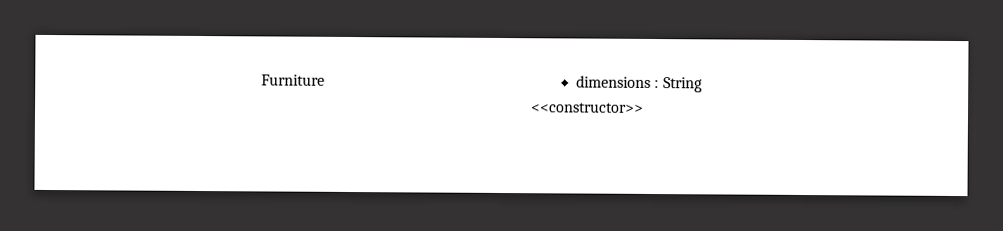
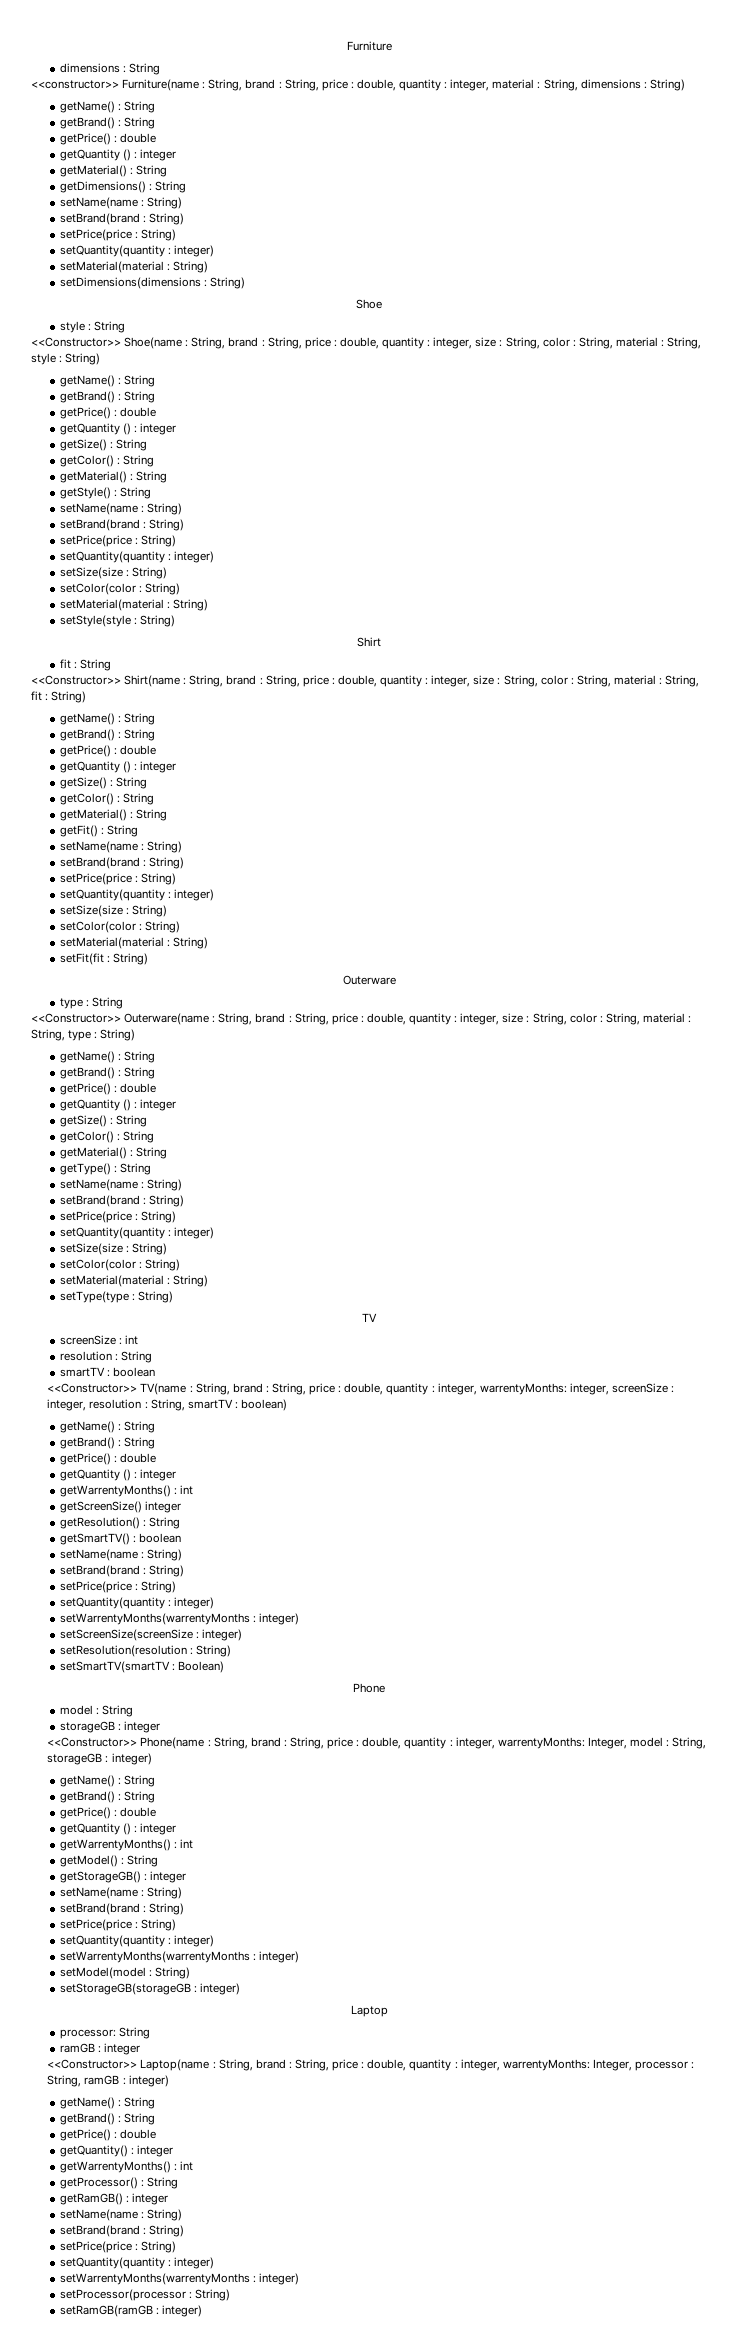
(644, 107) none -> [122,79,685,91] [60,101,156,113] [60,117,156,129] [60,133,157,145] [60,149,177,161] [60,165,168,177] [60,181,187,193] [60,197,183,209] [60,213,185,225] [60,229,177,241] [60,245,215,257] [60,261,209,273] [60,277,246,289] [356,299,382,309] [60,321,126,333] [31,337,702,349] [31,353,101,365] [60,375,156,387] [60,391,156,403] [60,407,157,419] [60,423,177,435] [60,439,148,451] [60,455,155,467] [60,471,168,483] [60,487,152,499] [60,503,183,515] [60,519,185,531] [60,535,177,547] [60,551,215,563] [60,567,168,579] [60,583,181,595] [60,599,209,611] [60,615,176,627] [357,637,381,647] [60,659,112,671] [31,675,700,687] [31,691,87,703] [60,713,156,725] [60,729,156,741] [60,745,157,757] [60,761,177,773] [60,777,148,789] [60,793,155,805] [60,809,168,821] [60,825,139,837] [60,841,183,853] [60,857,185,869] [60,873,177,885] [60,889,215,901] [60,905,168,917] [60,921,181,933] [60,937,209,949] [60,953,149,965] [342,975,396,985] [60,997,124,1009] [31,1013,692,1025] [31,1029,136,1041] [60,1051,156,1063] [60,1067,156,1079] [60,1083,157,1095] [60,1099,177,1111] [60,1115,148,1127] [60,1131,155,1143] [60,1147,168,1159] [60,1163,152,1175] [60,1179,183,1191] [60,1195,185,1207] [60,1211,177,1223] [60,1227,215,1239] [60,1243,168,1255] [60,1259,181,1271] [60,1275,209,1287] [60,1291,174,1303] [362,1313,377,1322] [60,1335,139,1345] [60,1351,153,1363] [60,1367,156,1377] [47,1383,675,1395] [47,1399,288,1411] [60,1421,156,1433] [60,1437,156,1449] [60,1453,157,1465] [60,1469,177,1481] [60,1485,194,1497] [60,1501,182,1513] [60,1517,181,1529] [60,1533,182,1545] [60,1549,183,1561] [60,1565,185,1577] [60,1581,177,1593] [60,1597,215,1609] [60,1613,300,1625] [60,1629,243,1641] [60,1645,232,1657] [60,1661,225,1673] [353,1683,385,1693] [60,1705,134,1717] [60,1721,161,1733] [47,1737,707,1749] [47,1753,152,1765] [60,1775,156,1787] [60,1791,156,1803] [60,1807,157,1819] [60,1823,177,1835] [60,1839,194,1851] [60,1855,159,1867] [60,1871,187,1883] [60,1887,183,1899] [60,1903,185,1915] [60,1919,177,1931] [60,1935,215,1947] [60,1951,300,1963] [60,1967,191,1979] [60,1983,241,1995] [350,2005,388,2017] [60,2027,151,2039] [60,2043,141,2055] [47,2059,695,2071] [47,2075,169,2087] [60,2097,156,2109] [60,2113,156,2125] [60,2129,157,2141] [60,2145,174,2157] [60,2161,194,2173] [60,2177,179,2189] [60,2193,169,2205] [60,2209,183,2221] [60,2225,185,2237] [60,2241,177,2253] [60,2257,215,2269] [60,2273,300,2285] [60,2289,231,2301] [60,2305,203,2317] Furniture(name : String, brand : String, price : double, quantity : integer, material : String, dimensions : String) // getName() : String // getBrand() : String // getPrice() : double // getQuantity () : integer // getMaterial() : String // getDimensions() : String // setName(name : String) // setBrand(brand : String) // setPrice(price : String) // setQuantity(quantity : integer) // setMaterial(material : String) // setDimensions(dimensions : String) // Shoe // style : String // <<Constructor>> Shoe(name : String, brand : String, price : double, quantity : integer, size : String, color : String, material : String, style : String) // getName() : String // getBrand() : String // getPrice() : double // getQuantity () : integer // getSize() : String // getColor() : String // getMaterial() : String // getStyle() : String // setName(name : String) // setBrand(brand : String) // setPrice(price : String) // setQuantity(quantity : integer) // setSize(size : String) // setColor(color : String) // setMaterial(material : String) // setStyle(style : String) // Shirt // fit : String // <<Constructor>> Shirt(name : String, brand : String, price : double, quantity : integer, size : String, color : String, material : String, fit : String) // getName() : String // getBrand() : String // getPrice() : double // getQuantity () : integer // getSize() : String // getColor() : String // getMaterial() : String // getFit() : String // setName(name : String) // setBrand(brand : String) // setPrice(price : String) // setQuantity(quantity : integer) // setSize(size : String) // setColor(color : String) // setMaterial(material : String) // setFit(fit : String) // Outerware // type : String // <<Constructor>> Outerware(name : String, brand : String, price : double, quantity : integer, size : String, color : String, material : String, type : String) // getName() : String // getBrand() : String // getPrice() : double // getQuantity () : integer // getSize() : String // getColor() : String // getMaterial() : String // getType() : String // setName(name : String) // setBrand(brand : String) // setPrice(price : String) // setQuantity(quantity : integer) // setSize(size : String) // setColor(color : String) // setMaterial(material : String) // setType(type : String) // TV // screenSize : int // resolution : String // smartTV : boolean // <<Constructor>> TV(name : String, brand : String, price : double, quantity : integer, warrentyMonths: integer, screenSize : integer, resolution : String, smartTV : boolean) // getName() : String // getBrand() : String // getPrice() : double // getQuantity () : integer // getWarrentyMonths() : int // getScreenSize() integer // getResolution() : String // getSmartTV() : boolean // setName(name : String) // setBrand(brand : String) // setPrice(price : String) // setQuantity(quantity : integer) // setWarrentyMonths(warrentyMonths : integer) // setScreenSize(screenSize : integer) // setResolution(resolution : String) // setSmartTV(smartTV : Boolean) // Phone // model : String // storageGB : integer // <<Constructor>> Phone(name : String, brand : String, price : double, quantity : integer, warrentyMonths: Integer, model : String, storageGB : integer) // getName() : String // getBrand() : String // getPrice() : double // getQuantity () : integer // getWarrentyMonths() : int // getModel() : String // getStorageGB() : integer // setName(name : String) // setBrand(brand : String) // setPrice(price : String) // setQuantity(quantity : integer) // setWarrentyMonths(warrentyMonths : integer) // setModel(model : String) // setStorageGB(storageGB : integer) // Laptop // processor: String // ramGB : integer // <<Constructor>> Laptop(name : String, brand : String, price : double, quantity : integer, warrentyMonths: Integer, processor : String, ramGB : integer) // getName() : String // getBrand() : String // getPrice() : double // getQuantity() : integer // getWarrentyMonths() : int // getProcessor() : String // getRamGB() : integer // setName(name : String) // setBrand(brand : String) // setPrice(price : String) // setQuantity(quantity : integer) // setWarrentyMonths(warrentyMonths : integer) // setProcessor(processor : String) // setRamGB(ramGB : integer)

